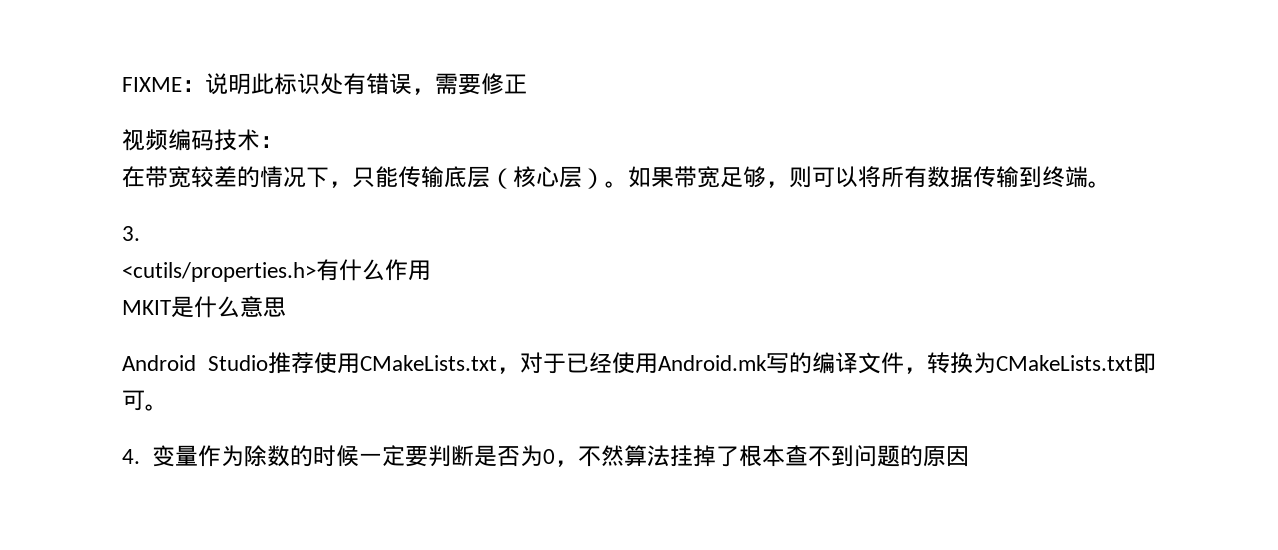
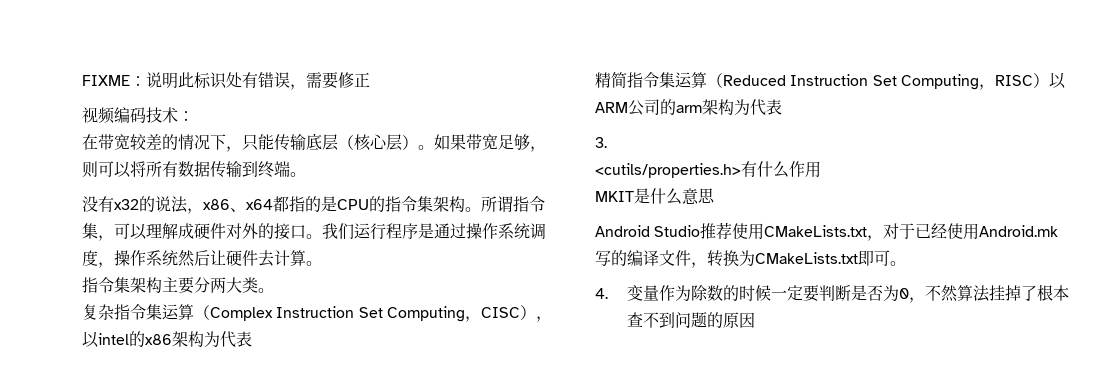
(1111, 184) none -> [82,196,545,214] [82,223,546,241] [82,250,322,268] [82,277,274,294] [82,304,552,322] [82,331,252,348] [595,72,1066,90] [595,99,782,116] // 没有x32的说法，x86、x64都指的是CPU的指令集架构。所谓指令集，可以理解成硬件对外的接口。我们运行程序是通过操作系统调度，操作系统然后让硬件去计算。 // 指令集架构主要分两大类。 // 复杂指令集运算（Complex Instruction Set Computing，CISC），以intel的x86架构为代表 // 精简指令集运算（Reduced Instruction Set Computing，RISC）以ARM公司的arm架构为代表

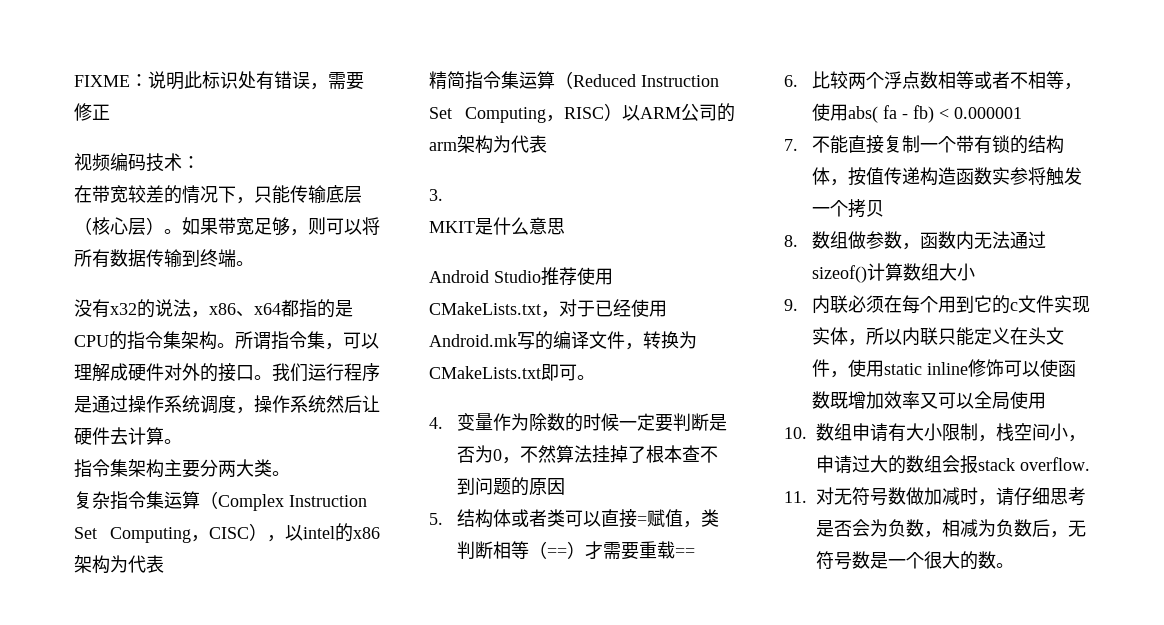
[595,161,821,178] // <cutils/properties.h>有什么作用 -> (443, 195) none
(755, 320) none -> [429,509,719,528] [456,541,695,560] [784,71,1082,90] [811,103,1022,123] [784,135,1064,154] [811,167,1082,186] [811,199,884,218] [784,231,1046,250] [811,263,975,283] [784,295,1090,314] [811,327,1064,346] [811,359,1076,378] [811,391,1046,410] [784,423,1086,442] [816,455,1090,474] [784,487,1086,506] [816,519,1086,538] [816,551,1014,570] // 5.结构体或者类可以直接=赋值，类判断相等（==）才需要重载== // 6.比较两个浮点数相等或者不相等，使用abs( fa - fb) < 0.000001 // 7.不能直接复制一个带有锁的结构体，按值传递构造函数实参将触发一个拷贝 // 8.数组做参数，函数内无法通过sizeof()计算数组大小 // 9.内联必须在每个用到它的c文件实现实体，所以内联只能定义在头文件，使用static inline修饰可以使函数既增加效率又可以全局使用 // 10.数组申请有大小限制，栈空间小，申请过大的数组会报stack overflow. // 11.对无符号数做加减时，请仔细思考是否会为负数，相减为负数后，无符号数是一个很大的数。

